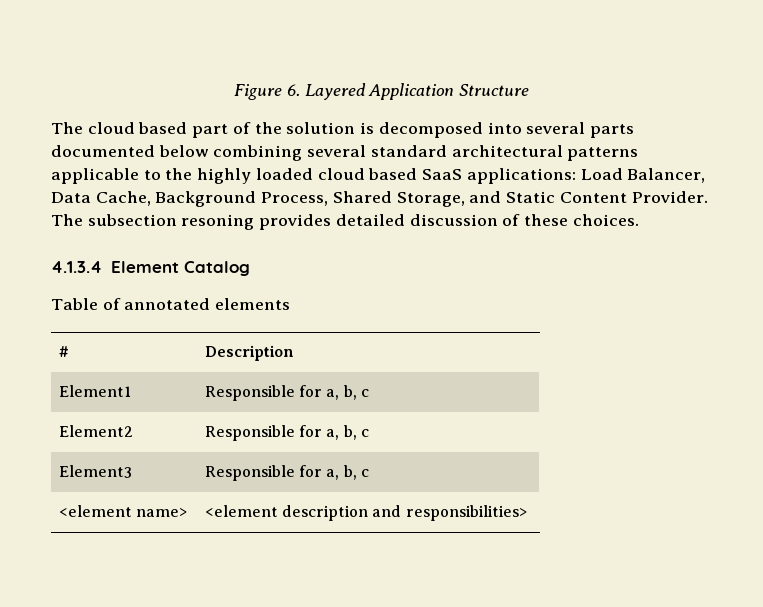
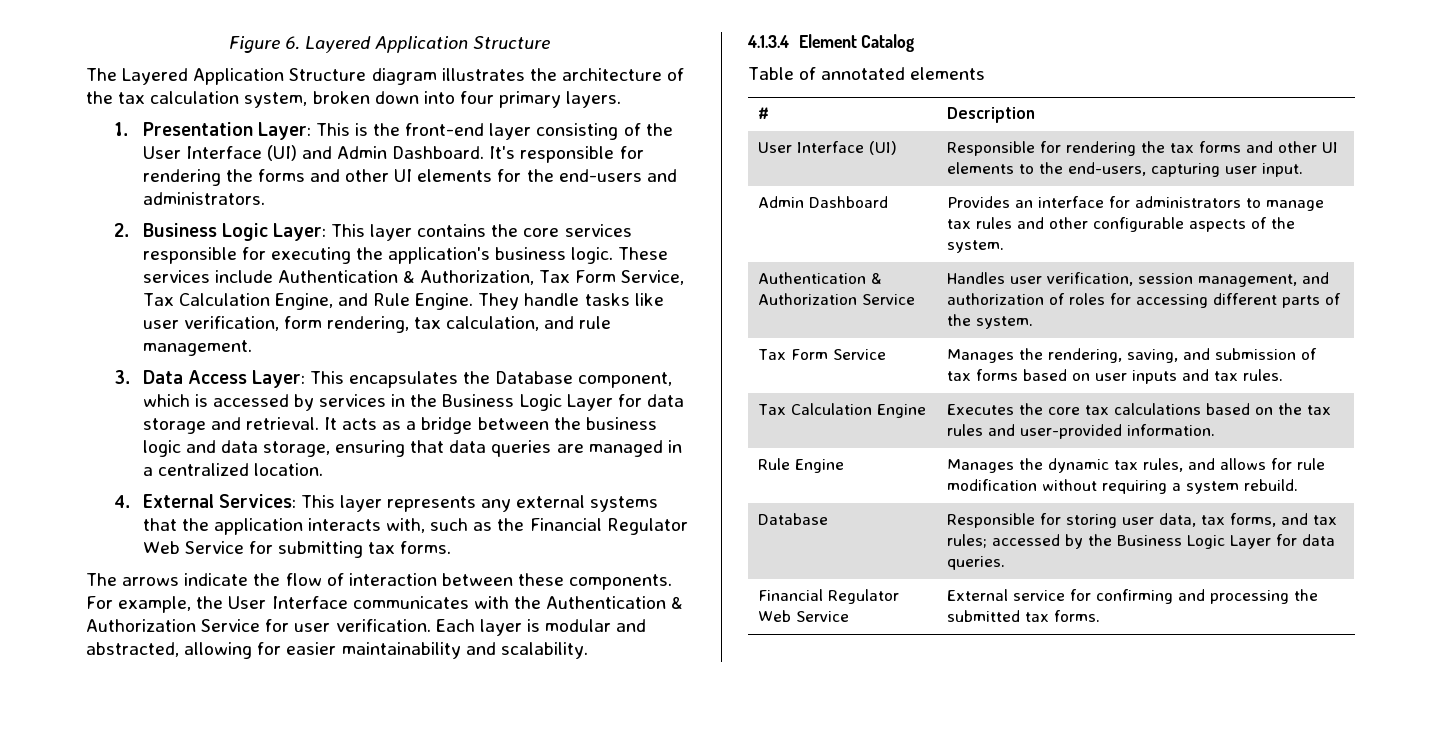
[87,122,634,138] [51,145,639,161] [51,168,706,184] [51,191,708,207] [51,214,639,230] cloud based part of the solution is decomposed into several parts documented below combining several standard architectural patterns applicable to the highly loaded cloud based SaaS applications: Load Balancer, Data Cache, Background Process, Shared Storage, and Static Content Provider. The subsection resoning provides detailed discussion of these choices. -> [122,68,685,85] [86,91,622,108] [114,122,673,140] [142,145,644,163] [142,169,677,186] [142,192,265,205] [114,223,632,241] [142,247,669,264] [142,270,685,285] [142,293,664,310] [142,316,612,333] [142,340,252,356] [114,370,673,388] [142,394,684,411] [142,417,657,434] [142,440,682,457] [142,463,323,476] [114,494,659,512] [142,518,688,535] [142,541,452,558] [86,573,673,590] [86,596,684,613] [86,619,647,636] [86,642,588,659] Layered Application Structure diagram illustrates the architecture of the tax calculation system, broken down into four primary layers. // 1. Presentation Layer: This is the front-end layer consisting of the User Interface (UI) and Admin Dashboard. It's responsible for rendering the forms and other UI elements for the end-users and administrators. // 2. Business Logic Layer: This layer contains the core services responsible for executing the application's business logic. These services include Authentication & Authorization, Tax Form Service, Tax Calculation Engine, and Rule Engine. They handle tasks like user verification, form rendering, tax calculation, and rule management. // 3. Data Access Layer: This encapsulates the Database component, which is accessed by services in the Business Logic Layer for data storage and retrieval. It acts as a bridge between the business logic and data storage, ensuring that data queries are managed in a centralized location. // 4. External Services: This layer represents any external systems that the application interacts with, such as the Financial Regulator Web Service for submitting tax forms. // The arrows indicate the flow of interaction between these components. For example, the User Interface communicates with the Authentication & Authorization Service for user verification. Each layer is modular and abstracted, allowing for easier maintainability and scalability.
[58,385,131,397] [204,385,370,401] [58,425,133,437] [204,425,370,441] [58,465,132,478] [204,465,370,481] [58,505,188,517] [204,505,527,521] Element1 | Responsible for a, b, c // Element2 | Responsible for a, b, c // Element3 | Responsible for a, b, c // <element name> | <element description and responsibilities> -> [758,141,898,155] [947,141,1339,156] [947,162,1304,177] [758,196,889,208] [947,196,1325,211] [947,217,1296,232] [947,240,1005,253] [758,272,883,284] [758,293,916,305] [947,272,1330,287] [947,293,1342,308] [947,314,1034,329] [758,349,887,360] [947,348,1318,363] [947,369,1284,384] [758,403,927,418] [947,403,1332,415] [947,424,1216,439] [758,458,845,473] [947,458,1326,473] [947,479,1299,494] [758,513,829,525] [947,513,1338,528] [947,534,1336,549] [947,556,1006,570] [758,589,900,604] [758,610,850,622] [947,589,1319,604] [947,610,1101,622] User Interface (UI) | Responsible for rendering the tax forms and other UI elements to the end-users, capturing user input. // Admin Dashboard | Provides an interface for administrators to manage tax rules and other configurable aspects of the system. // Authentication & Authorization Service | Handles user verification, session management, and authorization of roles for accessing different parts of the system. // Tax Form Service | Manages the rendering, saving, and submission of tax forms based on user inputs and tax rules. // Tax Calculation Engine | Executes the core tax calculations based on the tax rules and user-provided information. // Rule Engine | Manages the dynamic tax rules, and allows for rule modification without requiring a system rebuild. // Database | Responsible for storing user data, tax forms, and tax rules; accessed by the Business Logic Layer for data queries. // Financial Regulator Web Service | External service for confirming and processing the submitted tax forms.

